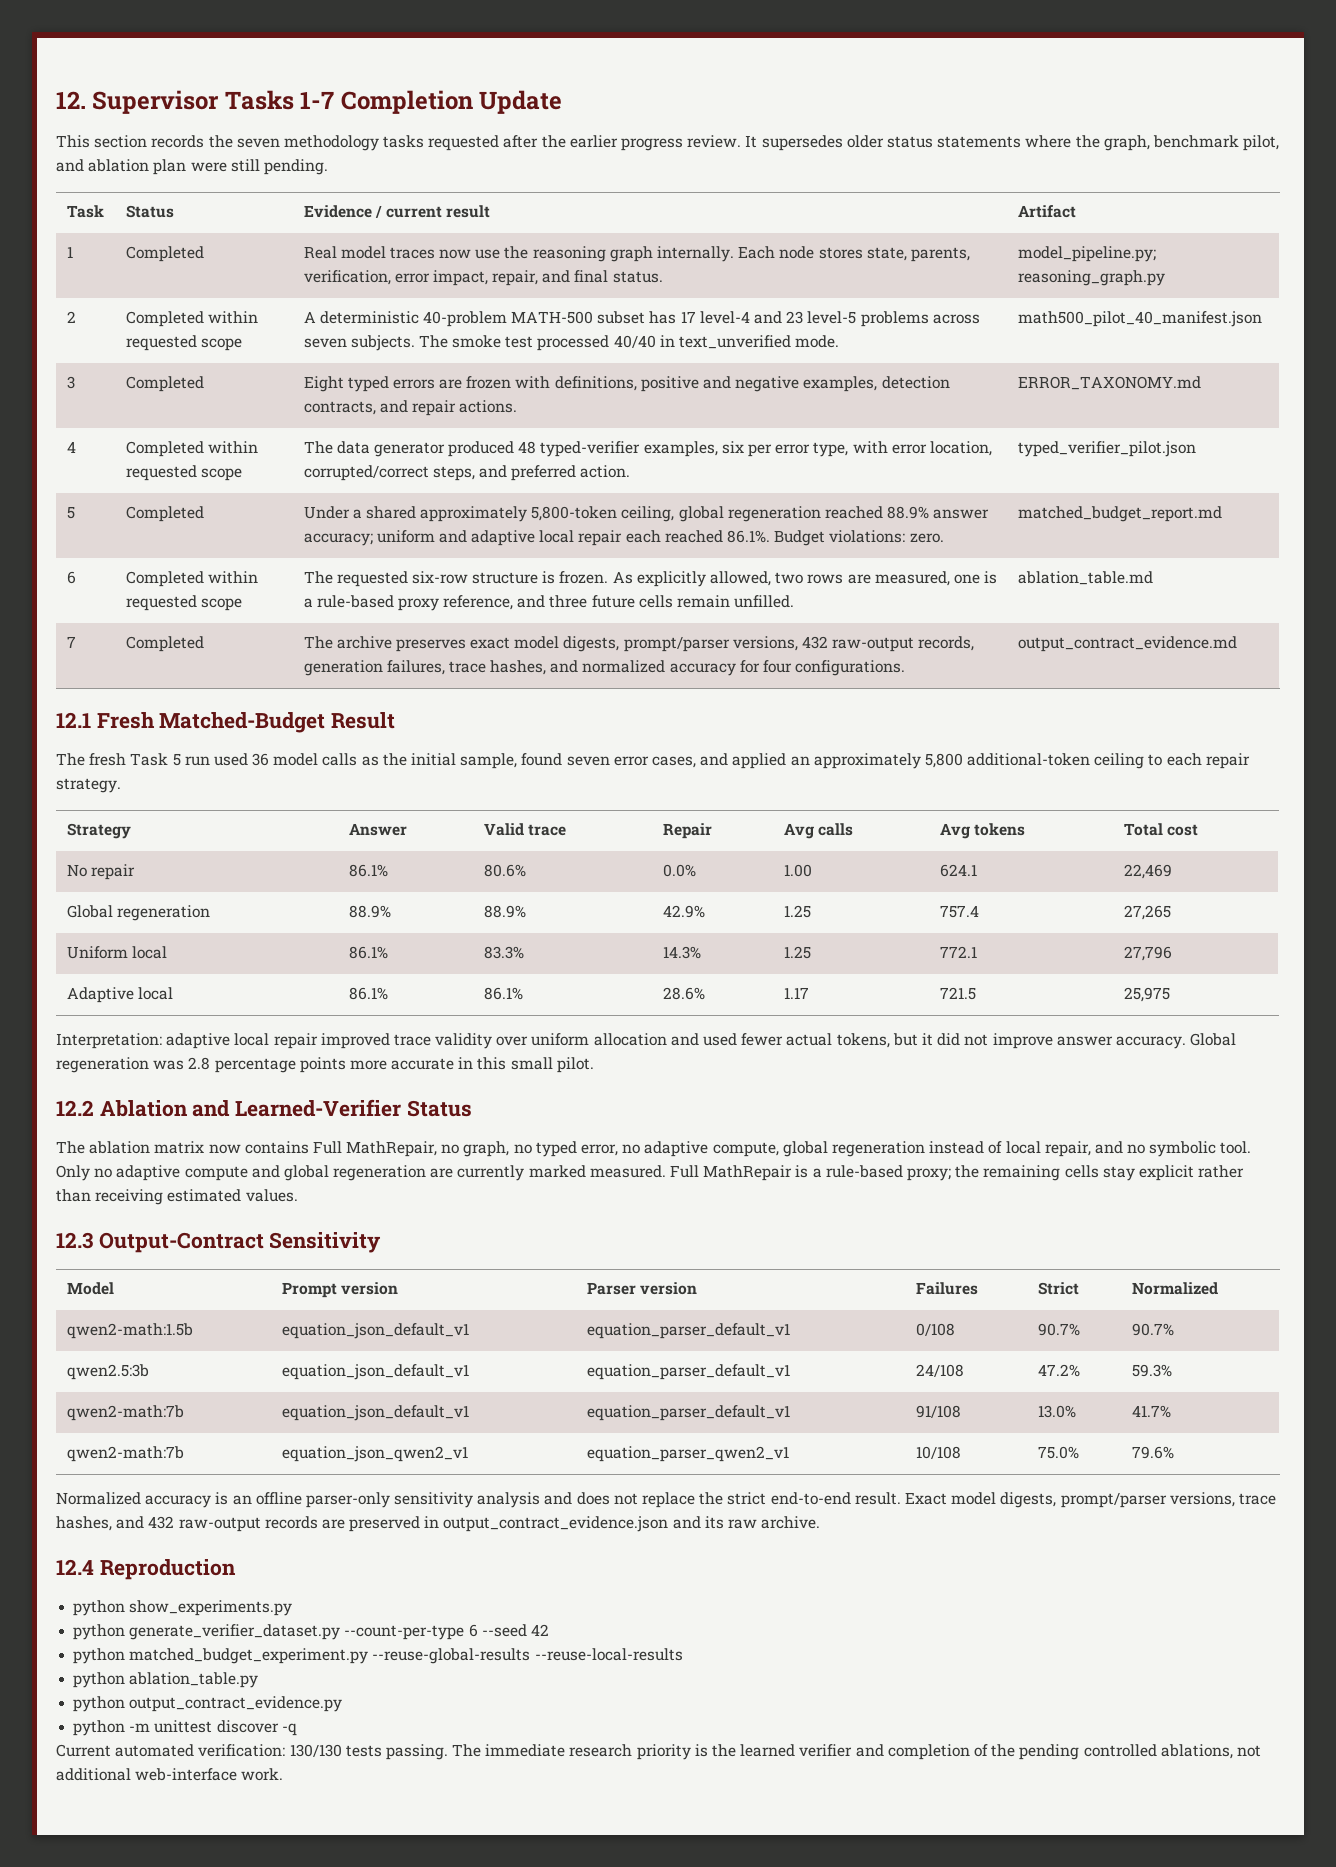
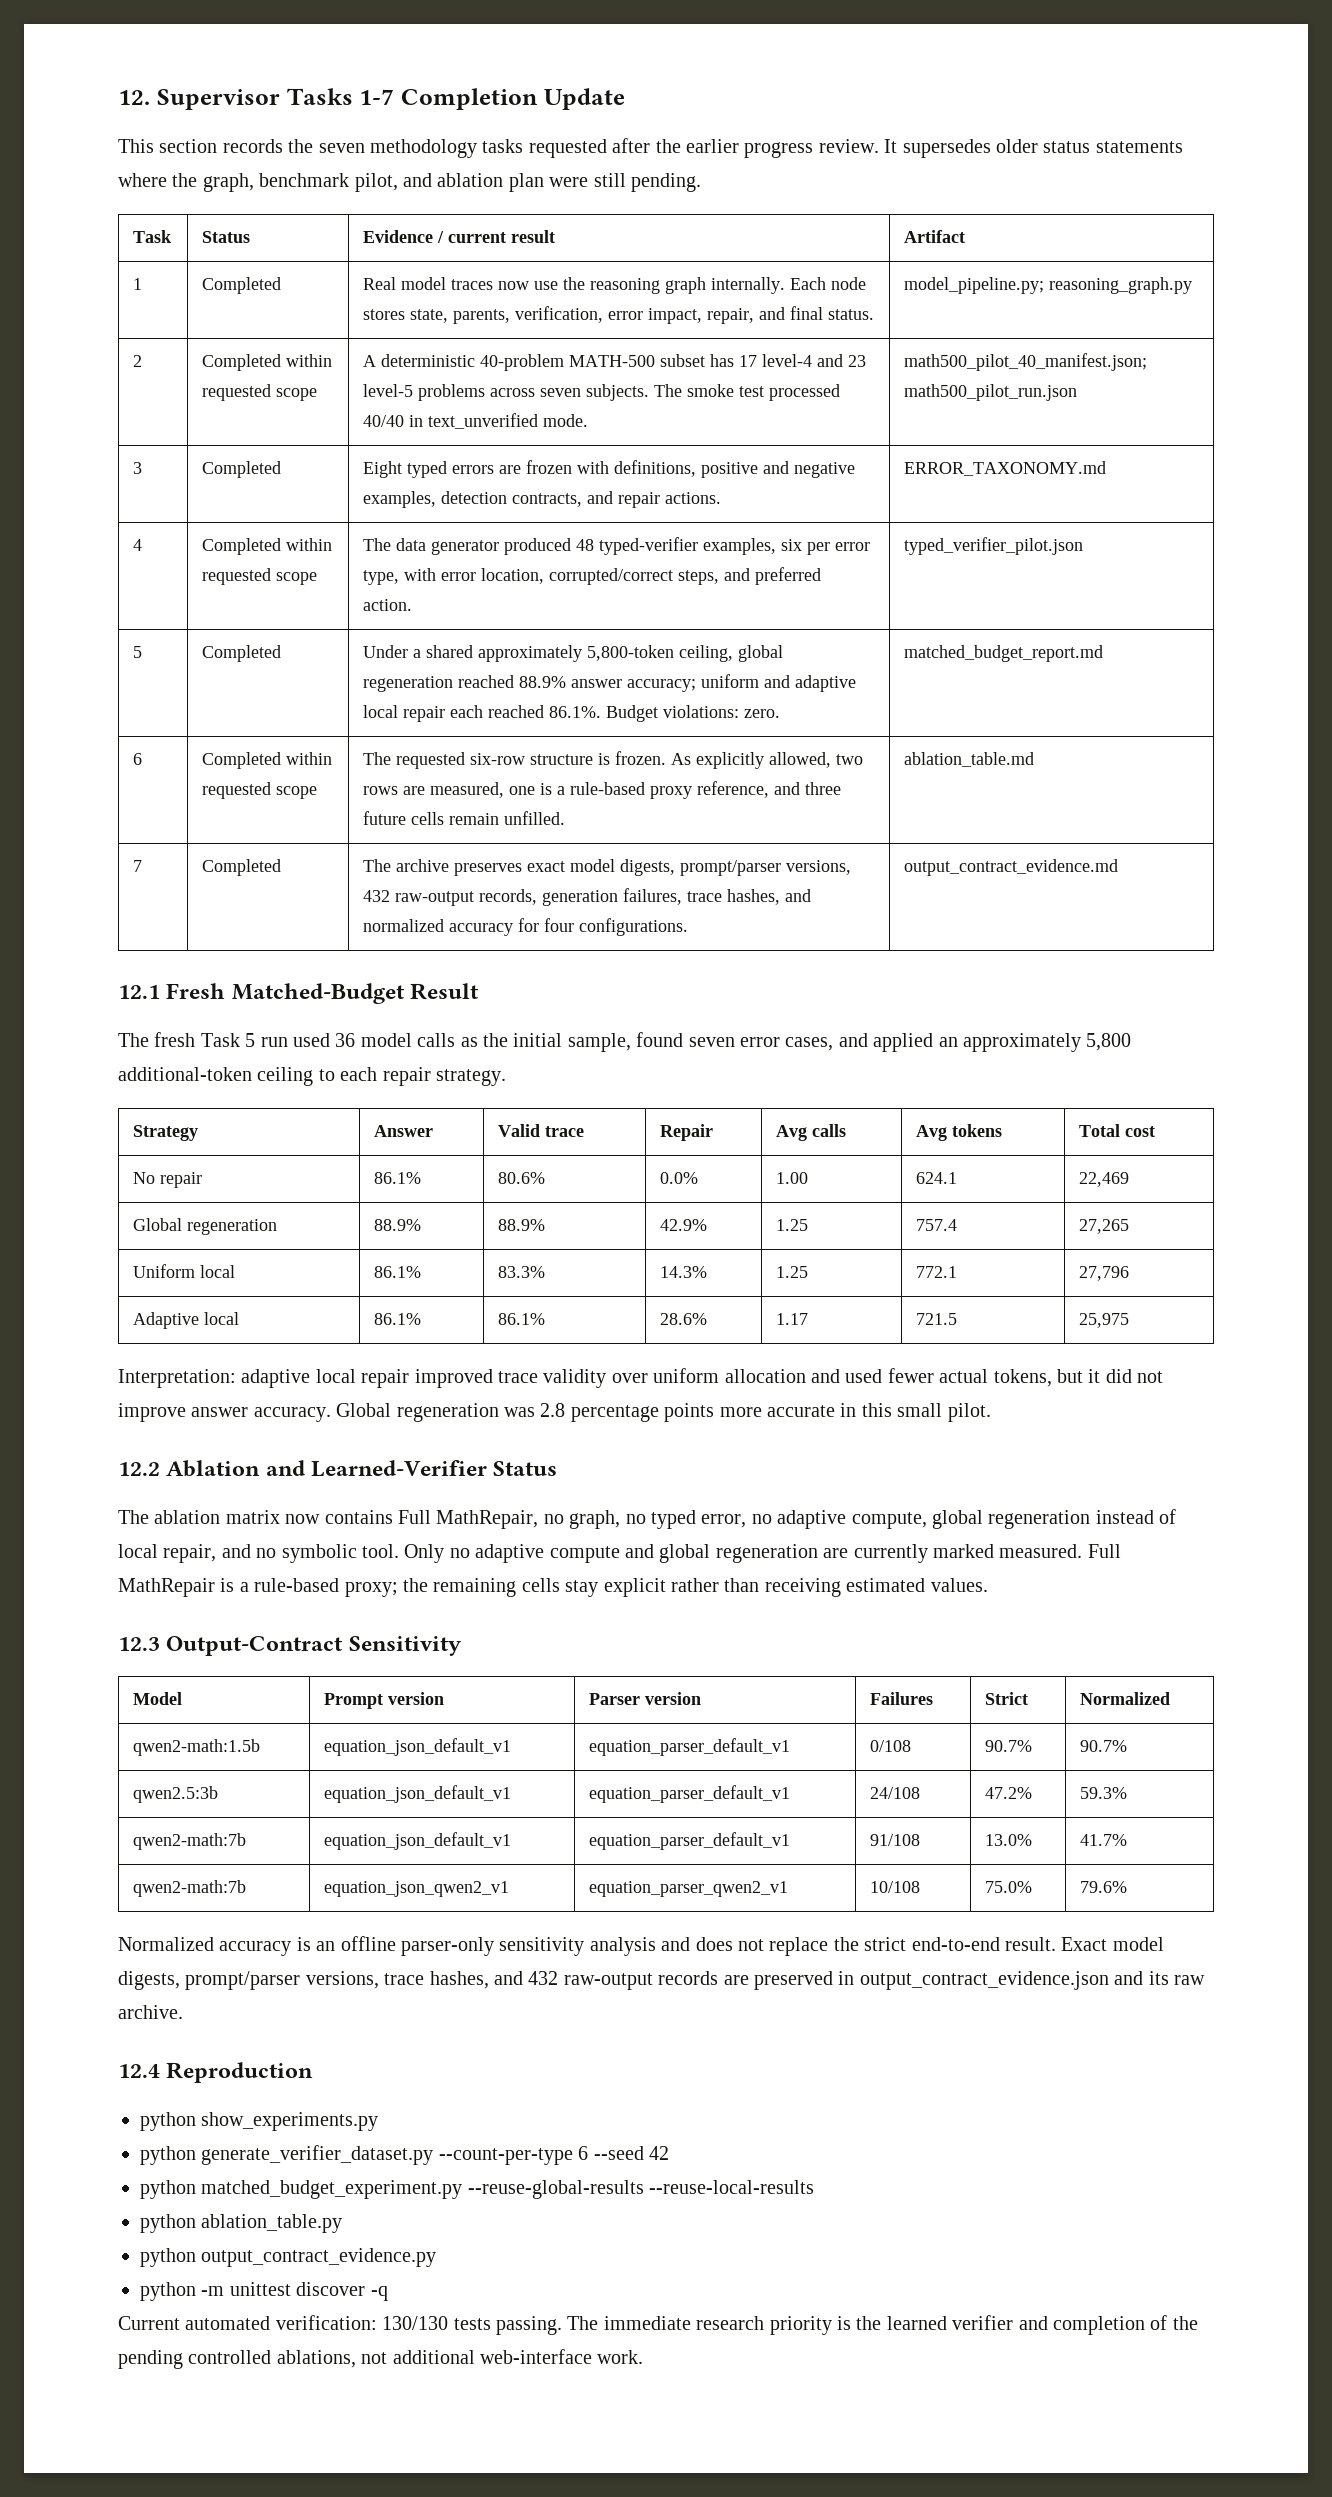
[1017,311,1262,327] math500_pilot_40_manifest.json -> [904,353,1148,371] [904,384,1078,401] math500_pilot_40_manifest.json; math500_pilot_run.json

